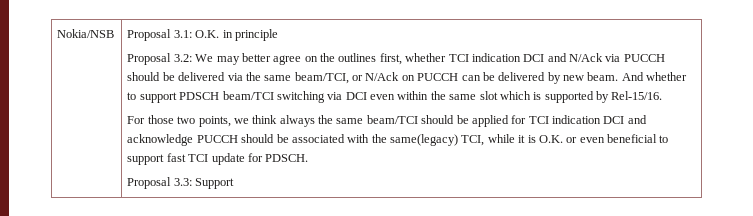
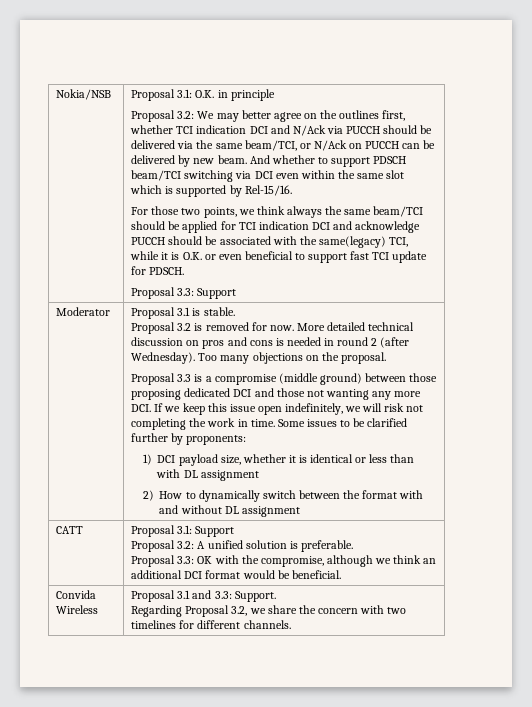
(235, 183) none -> [56,307,111,316] [131,307,235,319] [131,322,415,334] [131,337,410,349] [131,352,386,364] [131,373,438,385] [131,388,422,400] [131,403,424,415] [131,418,408,430] [131,433,247,445] [142,454,415,466] [156,469,259,481] [142,490,424,502] [159,505,300,517] [56,526,84,534] [131,525,235,537] [131,540,353,552] [131,555,437,567] [131,570,341,579] [56,590,97,599] [56,605,99,614] [131,590,276,602] [131,605,407,617] [131,620,291,629] // Moderator | Proposal 3.1 is stable. // Proposal 3.2 is removed for now. More detailed technical discussion on pros and cons is needed in round 2 (after Wednesday). Too many objections on the proposal. // Proposal 3.3 is a compromise (middle ground) between those proposing dedicated DCI and those not wanting any more DCI. If we keep this issue open indefinitely, we will risk not completing the work in time. Some issues to be clarified further by proponents: // 1) DCI payload size, whether it is identical or less than with DL assignment // 2) How to dynamically switch between the format with and without DL assignment // CATT | Proposal 3.1: Support // Proposal 3.2: A unified solution is preferable. // Proposal 3.3: OK with the compromise, although we think an additional DCI format would be beneficial. // Convida Wireless | Proposal 3.1 and 3.3: Support. // Regarding Proposal 3.2, we share the concern with two timelines for different channels.

